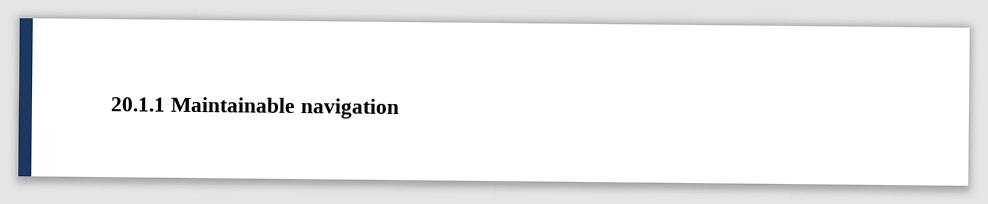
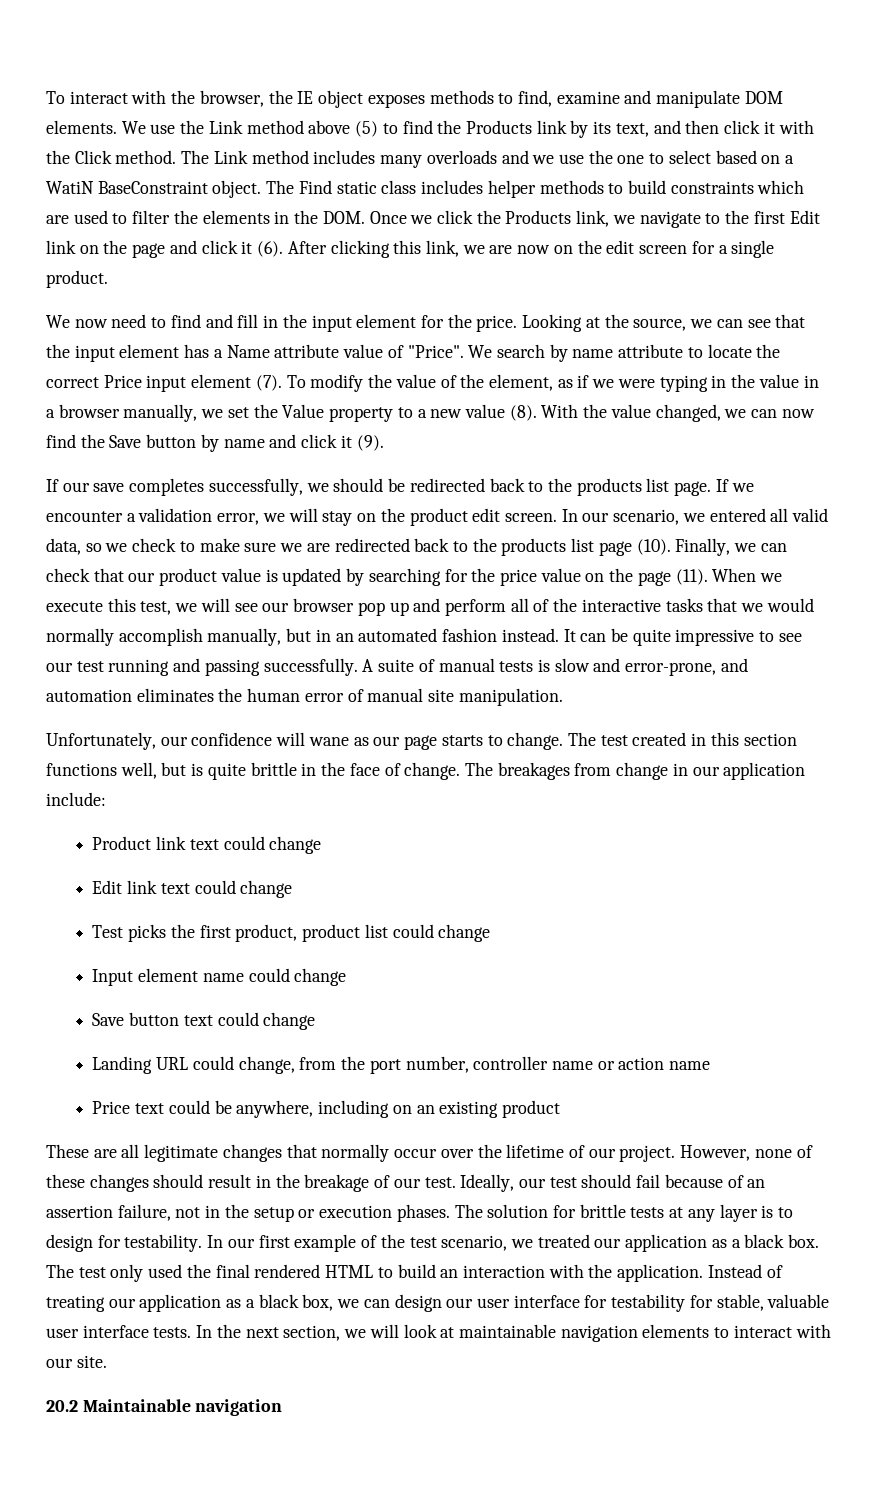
[110,97,166,112] 20.1.1 -> [46,90,783,108] [46,120,814,138] [46,150,795,168] [46,180,805,198] [46,210,820,228] [46,240,775,258] [46,270,108,288] [46,314,806,332] [46,344,781,362] [46,374,819,392] [46,404,815,422] [46,434,384,452] [46,478,754,496] [46,508,829,526] [46,538,787,556] [46,568,783,586] [46,598,814,616] [46,628,802,646] [46,658,748,676] [46,688,563,706] [46,732,797,750] [46,762,806,780] [46,792,106,806] [92,836,322,854] [92,880,293,898] [92,924,491,942] [92,968,347,986] [92,1012,316,1030] [92,1056,711,1074] [92,1100,560,1118] [46,1144,813,1162] [46,1174,766,1192] [46,1204,794,1222] [46,1234,820,1252] [46,1264,783,1282] [46,1294,830,1312] [46,1324,831,1342] [46,1355,107,1368] [46,1400,78,1412] To interact with the browser, the IE object exposes methods to find, examine and manipulate DOM elements. We use the Link method above (5) to find the Products link by its text, and then click it with the Click method. The Link method includes many overloads and we use the one to select based on a WatiN BaseConstraint object. The Find static class includes helper methods to build constraints which are used to filter the elements in the DOM. Once we click the Products link, we navigate to the first Edit link on the page and click it (6). After clicking this link, we are now on the edit screen for a single product. // We now need to find and fill in the input element for the price. Looking at the source, we can see that the input element has a Name attribute value of "Price". We search by name attribute to locate the correct Price input element (7). To modify the value of the element, as if we were typing in the value in a browser manually, we set the Value property to a new value (8). With the value changed, we can now find the Save button by name and click it (9). // If our save completes successfully, we should be redirected back to the products list page. If we encounter a validation error, we will stay on the product edit screen. In our scenario, we entered all valid data, so we check to make sure we are redirected back to the products list page (10). Finally, we can check that our product value is updated by searching for the price value on the page (11). When we execute this test, we will see our browser pop up and perform all of the interactive tasks that we would normally accomplish manually, but in an automated fashion instead. It can be quite impressive to see our test running and passing successfully. A suite of manual tests is slow and error-prone, and automation eliminates the human error of manual site manipulation. // Unfortunately, our confidence will wane as our page starts to change. The test created in this section functions well, but is quite brittle in the face of change. The breakages from change in our application include: // Product link text could change // Edit link text could change // Test picks the first product, product list could change // Input element name could change // Save button text could change // Landing URL could change, from the port number, controller name or action name // Price text could be anywhere, including on an existing product // These are all legitimate changes that normally occur over the lifetime of our project. However, none of these changes should result in the breakage of our test. Ideally, our test should fail because of an assertion failure, not in the setup or execution phases. The solution for brittle tests at any layer is to design for testability. In our first example of the test scenario, we treated our application as a black box. The test only used the final rendered HTML to build an interaction with the application. Instead of treating our application as a black box, we can design our user interface for testability for stable, valuable user interface tests. In the next section, we will look at maintainable navigation elements to interact with our site. // 20.2

